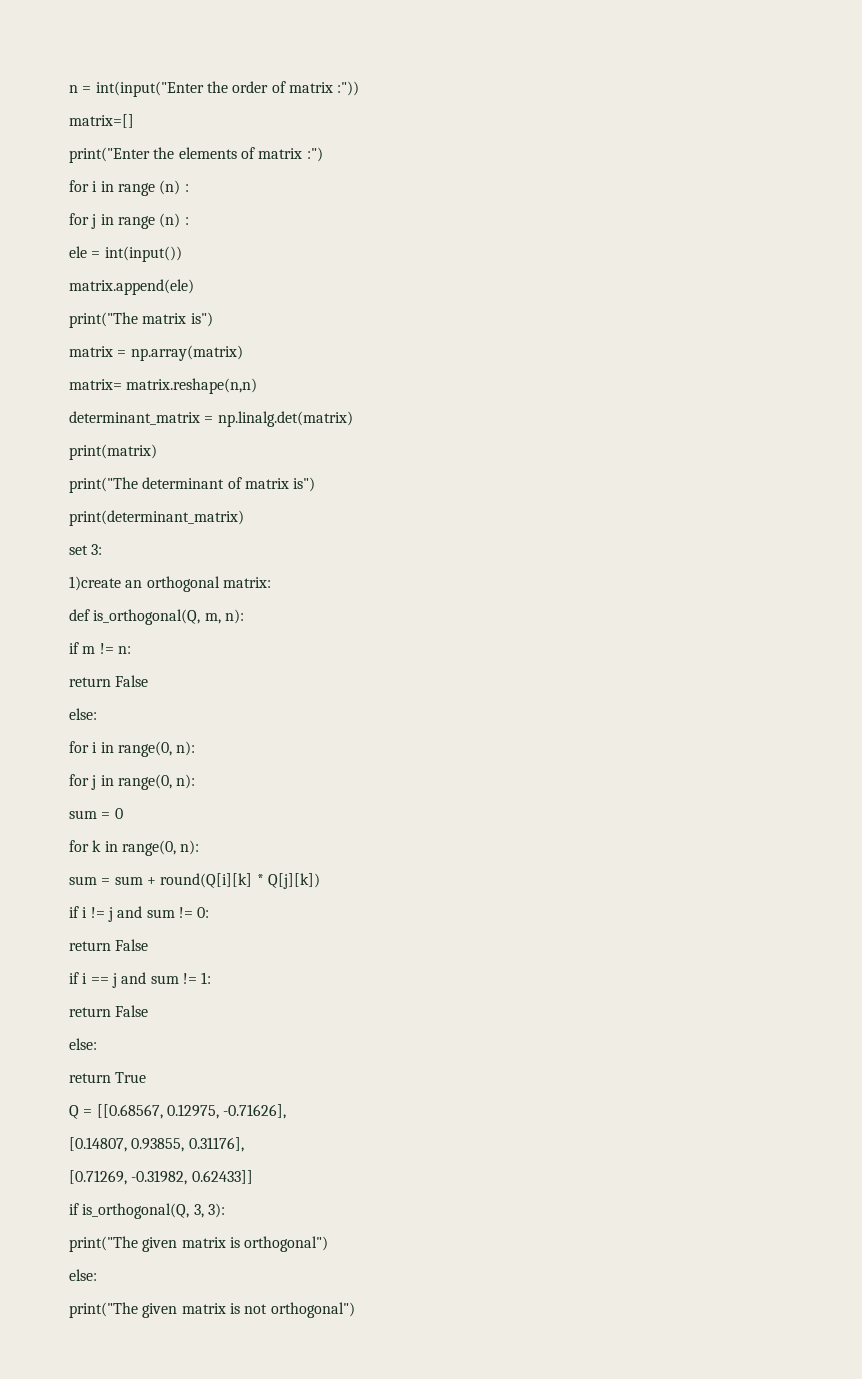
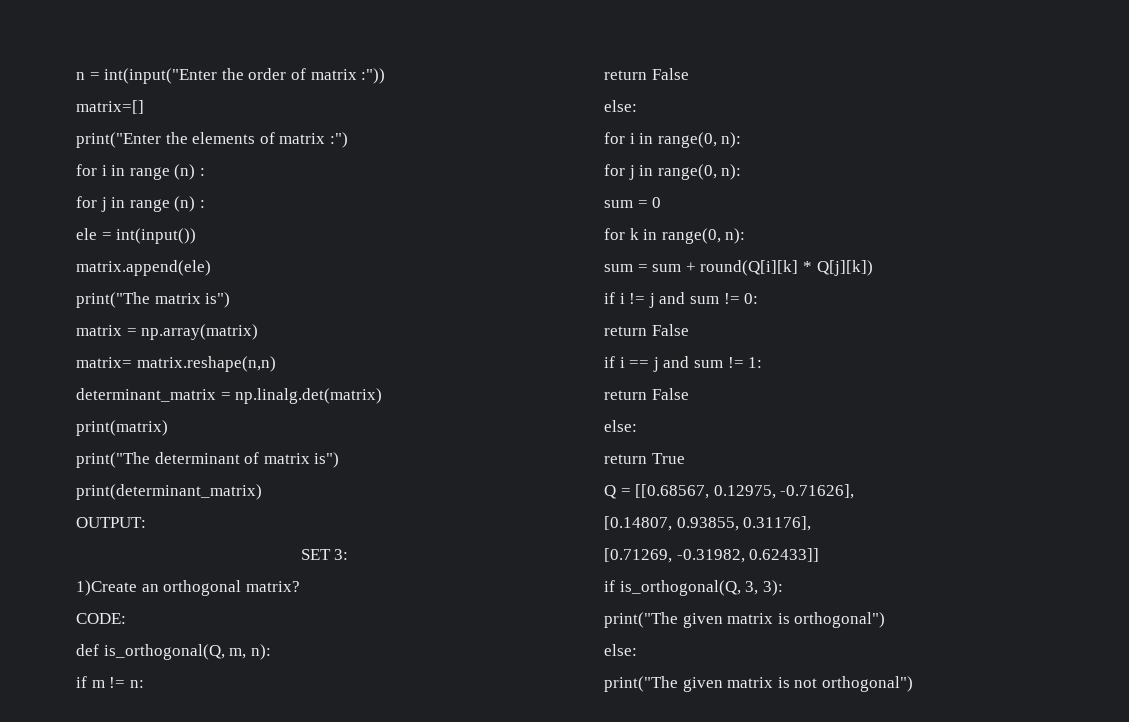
[69,545,88,555] set -> [76,517,146,528] [300,549,331,560] OUTPUT: // SET
[69,576,121,591] 1)create -> [76,580,137,596] 1)Create
[222,577,271,588] matrix: -> [245,581,300,592] [76,613,126,624] matrix? // CODE:

